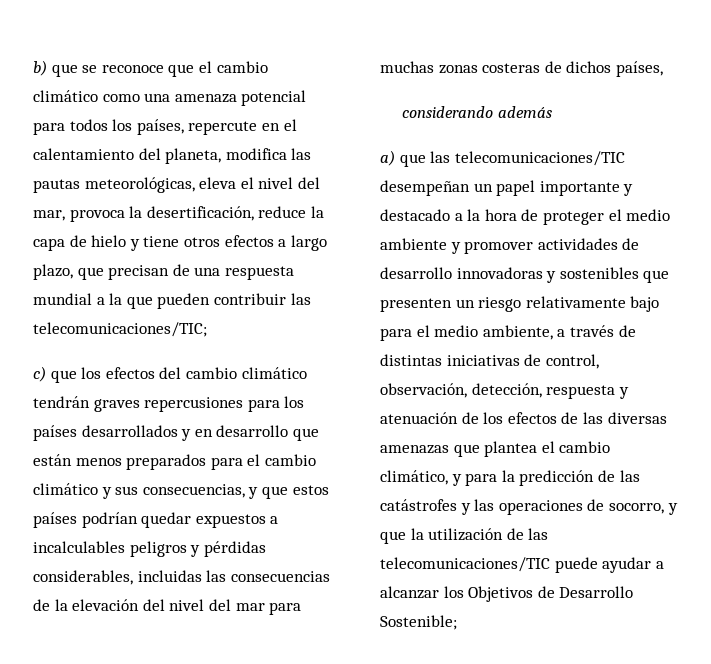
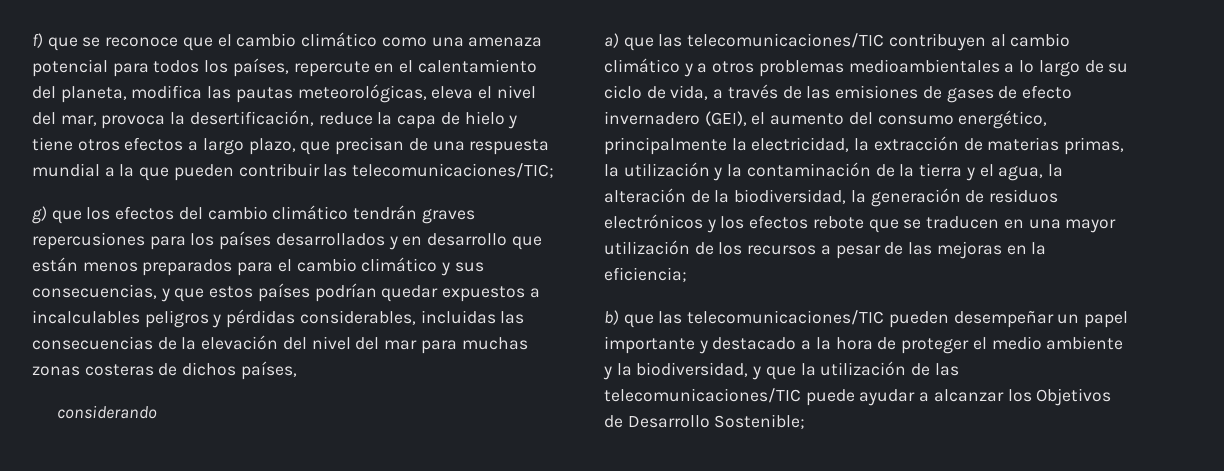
[33,60,47,76] b) -> [32,33,43,48] f)
[33,366,46,382] c) -> [32,206,47,224] g)
[497,106,552,118] además -> (157, 412) none
[380,180,470,196] desempeñan -> [888,33,1071,51] [604,58,1129,77] [604,84,1072,103] [604,110,1048,129] [604,136,1125,155] [604,162,1063,181] [604,188,1059,207] [604,214,1117,233] [604,240,1047,259] [604,267,687,282] [604,310,1054,328] contribuyen al cambio climático y a otros problemas medioambientales a lo largo de su ciclo de vida, a través de las emisiones de gases de efecto invernadero (GEI), el aumento del consumo energético, principalmente la electricidad, la extracción de materias primas, la utilización y la contaminación de la tierra y el agua, la alteración de la biodiversidad, la generación de residuos electrónicos y los efectos rebote que se traducen en una mayor utilización de los recursos a pesar de las mejoras en la eficiencia; // b) que las telecomunicaciones/TIC pueden desempeñar
[464,238,640,254] [380,267,670,283] [380,296,660,312] [380,325,636,341] [380,354,599,369] [380,383,629,399] [380,412,667,424] [380,441,611,457] [380,470,640,486] [380,499,664,515] promover actividades de desarrollo innovadoras y sostenibles que presenten un riesgo relativamente bajo para el medio ambiente, a través de distintas iniciativas de control, observación, detección, respuesta y atenuación de los efectos de las diversas amenazas que plantea el cambio climático, y para la predicción de las catástrofes y las operaciones de socorro, -> [616,362,749,377] la biodiversidad,

